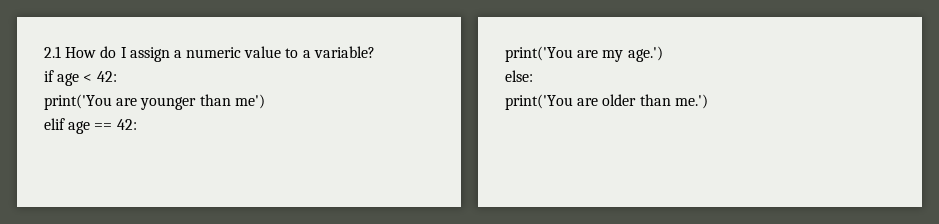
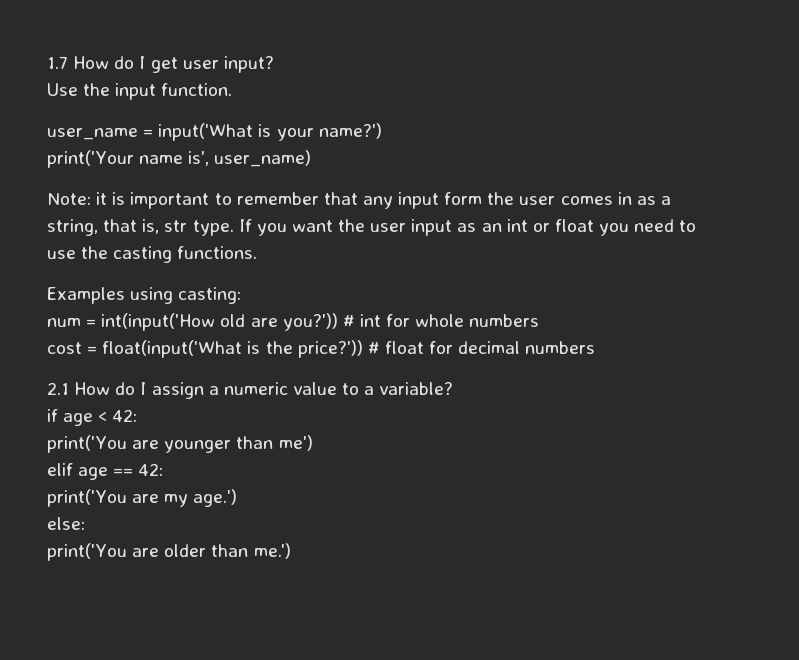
(44, 52) none -> [47,56,274,73] [47,83,233,100] [47,123,382,141] [47,150,312,168] [47,192,671,209] [47,219,697,236] [47,246,258,263] [47,287,242,304] [47,313,540,331] [47,340,596,358] 1.7 How do I get user input? // Use the input function. // user_name = input('What is your name?') // print('Your name is', user_name) // Note: it is important to remember that any input form the user comes in as a string, that is, str type. If you want the user input as an int or float you need to use the casting functions. // Examples using casting: // num = int(input('How old are you?')) # int for whole numbers // cost = float(input('What is the price?')) # float for decimal numbers //

